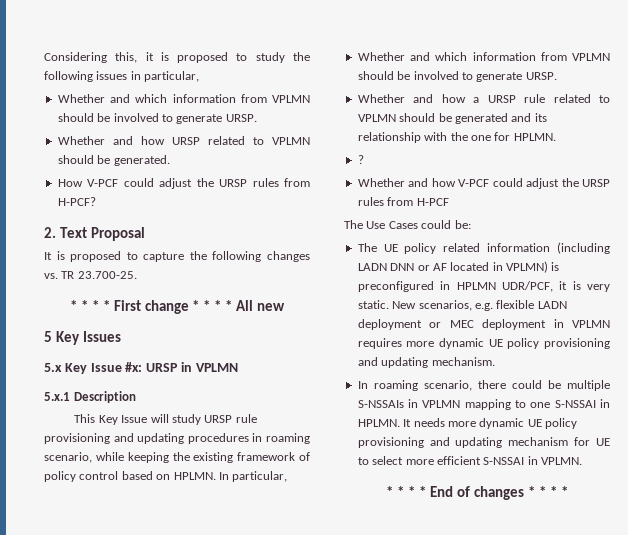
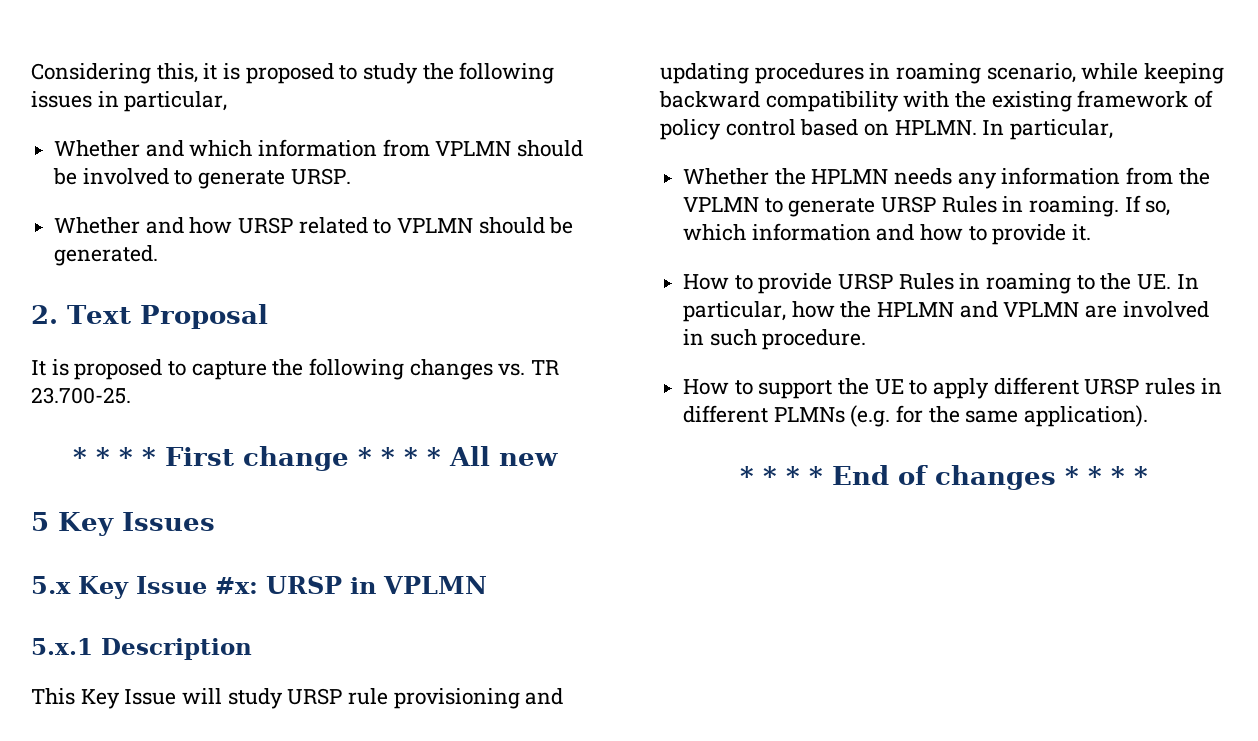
[57,178,310,189] [57,197,96,206] // How V-PCF could adjust the URSP rules from H-PCF? -> (159, 255) none
(169, 457) none -> [659,91,950,112] backward compatibility with
[410,52,610,61] [357,71,557,82] [357,94,610,103] [357,113,547,124] [357,132,556,143] [357,155,364,164] [357,178,610,189] [357,197,449,206] [344,220,471,229] [357,242,610,254] [357,261,560,273] [357,281,610,292] [357,300,567,311] [357,319,610,330] [357,338,610,349] [357,357,495,368] [357,380,610,391] [357,399,610,410] [357,418,577,429] [357,437,610,448] [357,456,582,465] and which information from VPLMN should be involved to generate URSP. // Whether and how a URSP rule related to VPLMN should be generated and its relationship with the one for HPLMN. // ? // Whether and how V-PCF could adjust the URSP rules from H-PCF // The Use Cases could be: // The UE policy related information (including LADN DNN or AF located in VPLMN) is preconfigured in HPLMN UDR/PCF, it is very static. New scenarios, e.g. flexible LADN deployment or MEC deployment in VPLMN requires more dynamic UE policy provisioning and updating mechanism. // In roaming scenario, there could be multiple S-NSSAIs in VPLMN mapping to one S-NSSAI in HPLMN. It needs more dynamic UE policy provisioning and updating mechanism for UE to select more efficient S-NSSAI in VPLMN. -> [774,167,1210,189] [683,195,1171,217] [683,223,1092,245] [683,273,1199,294] [683,301,1209,322] [683,329,867,350] [683,377,1222,399] [683,405,1149,427] the HPLMN needs any information from the VPLMN to generate URSP Rules in roaming. If so, which information and how to provide it. // How to provide URSP Rules in roaming to the UE. In particular, how the HPLMN and VPLMN are involved in such procedure. // How to support the UE to apply different URSP rules in different PLMNs (e.g. for the same application).

